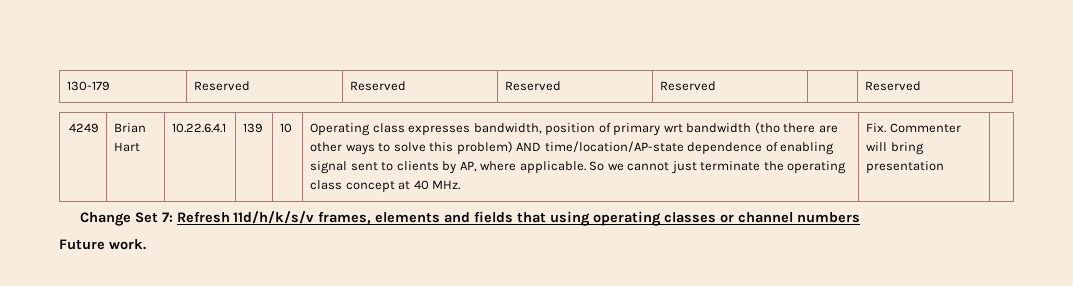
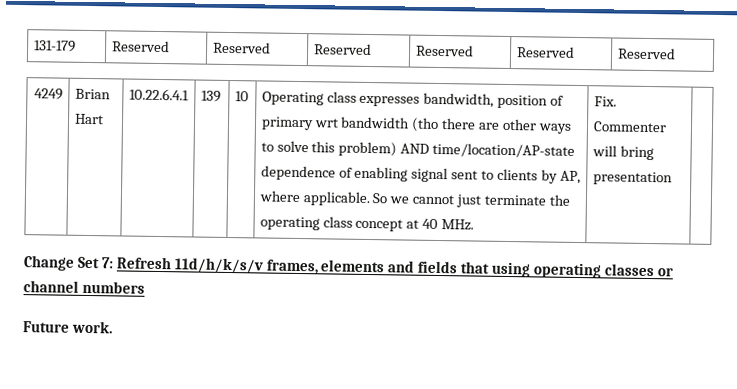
[67,81,111,91] [194,81,251,91] [350,81,407,91] [505,81,562,91] [660,81,717,91] 130-179 | Reserved | Reserved | Reserved | Reserved | -> [33,40,76,52] [111,40,170,53] [212,41,271,54] [313,43,372,56] [414,44,474,57] [515,46,575,58] 131-179 | Reserved | Reserved | Reserved | Reserved | Reserved

